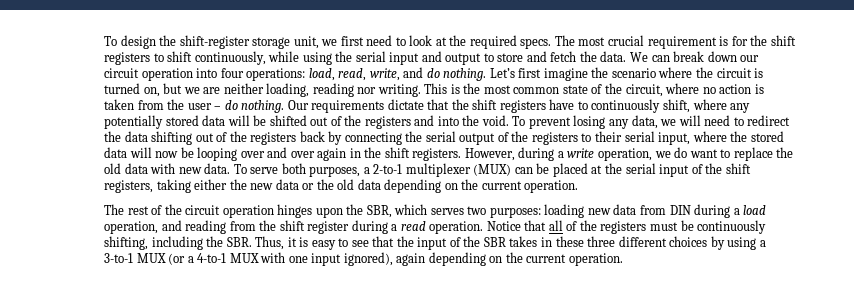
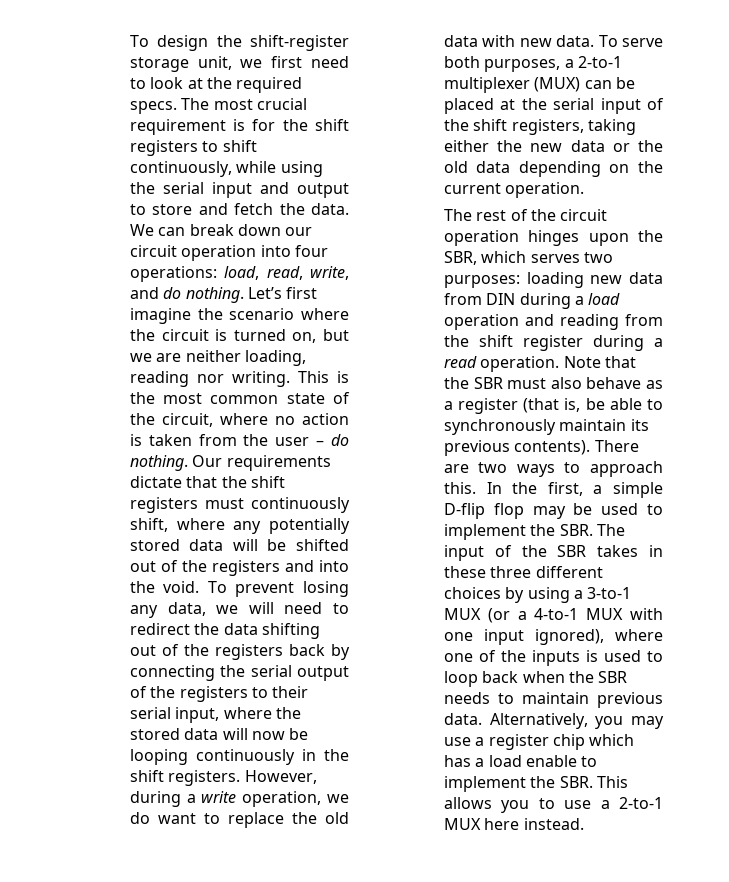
[549,99,588,110] have to -> [204,498,244,509] must
[240,147,347,161] over and over again -> [195,749,295,765] continuously
[104,221,159,234] operation, -> [443,314,519,330] operation
[486,220,767,234] [104,236,414,250] Notice that all of the registers must be continuously shifting, including the SBR. Thus, it is easy to see that the -> [563,356,636,368] [443,377,663,389] [443,398,663,414] [443,419,649,435] [443,440,639,456] [443,461,663,477] [443,482,663,498] [443,503,663,519] [443,524,625,540] Note that the SBR must also behave as a register (that is, be able to synchronously maintain its previous contents). There are two ways to approach this. In the first, a simple D-flip flop may be used to implement the SBR. The
[396,252,623,266] again depending on the current operation. -> [615,629,663,641] [443,650,663,666] [443,671,628,687] [443,692,663,708] [443,713,664,729] [443,734,635,750] [443,755,598,767] [443,776,628,792] [443,797,663,813] [443,818,584,830] where one of the inputs is used to loop back when the SBR needs to maintain previous data. Alternatively, you may use a register chip which has a load enable to implement the SBR. This allows you to use a 2-to-1 MUX here instead.

